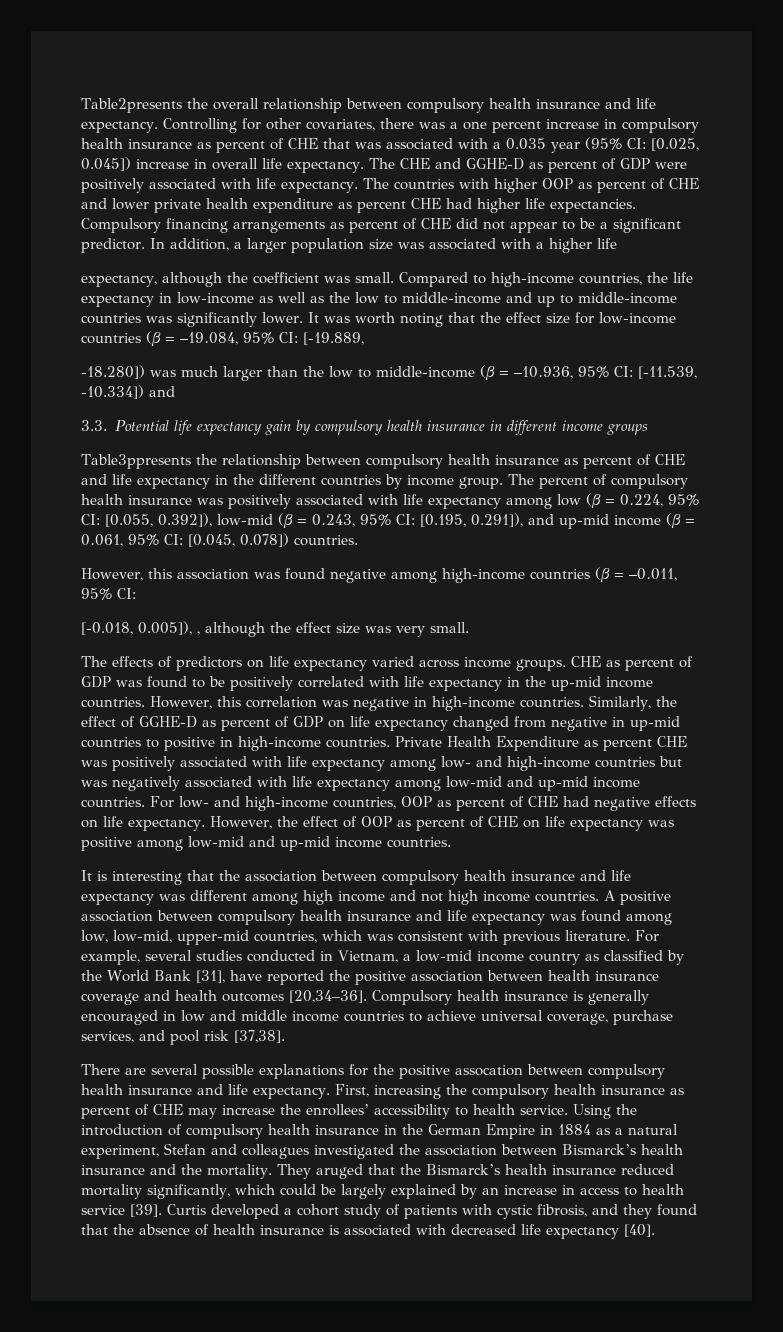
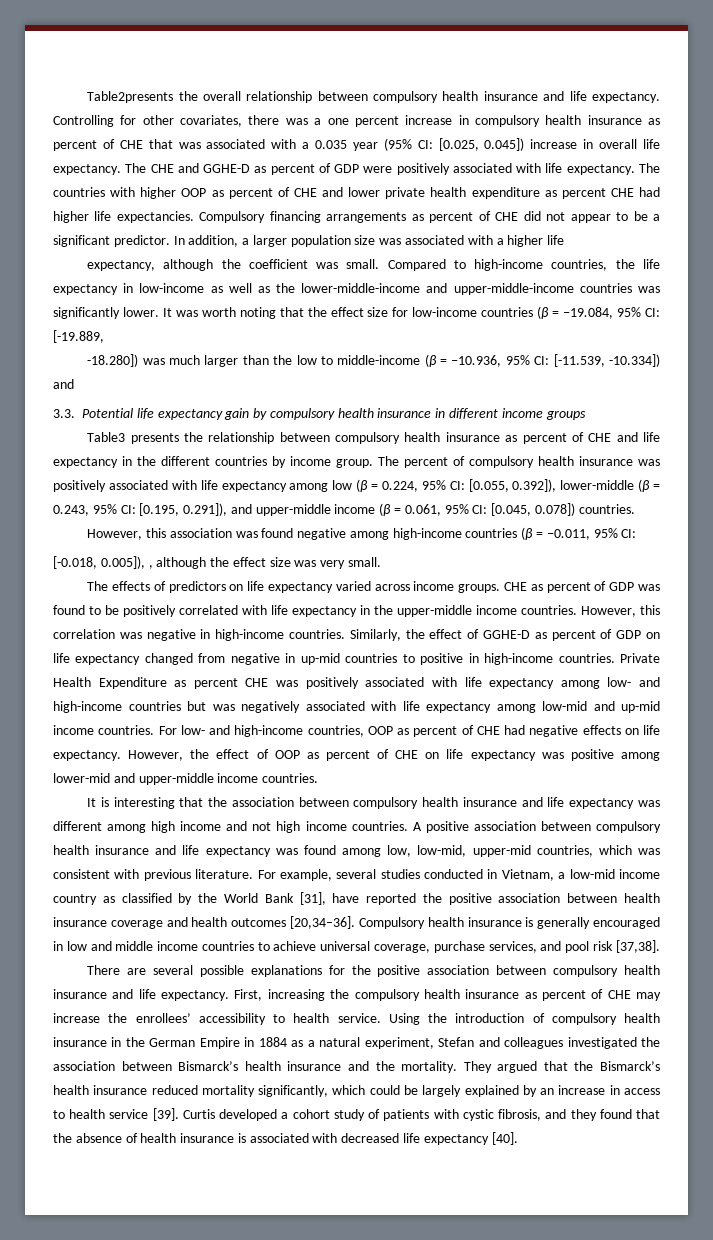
[355,292,677,307] low to middle-income and up to middle-income -> [301,283,574,295] lower-middle-income and upper-middle-income
[81,454,191,469] Table3ppresents -> [87,432,179,444] Table3 presents
[217,514,273,526] low-mid -> [560,480,635,490] lower-middle
[559,514,609,529] up-mid -> [255,504,331,516] upper-middle
[551,676,601,691] up-mid -> [397,605,472,617] upper-middle
[188,836,330,851] low-mid and up-mid -> [53,773,214,785] lower-mid and upper-middle
[455,1065,523,1076] assocation -> [427,965,490,975] association
[315,1164,363,1179] aruged -> [497,1061,538,1073] argued

